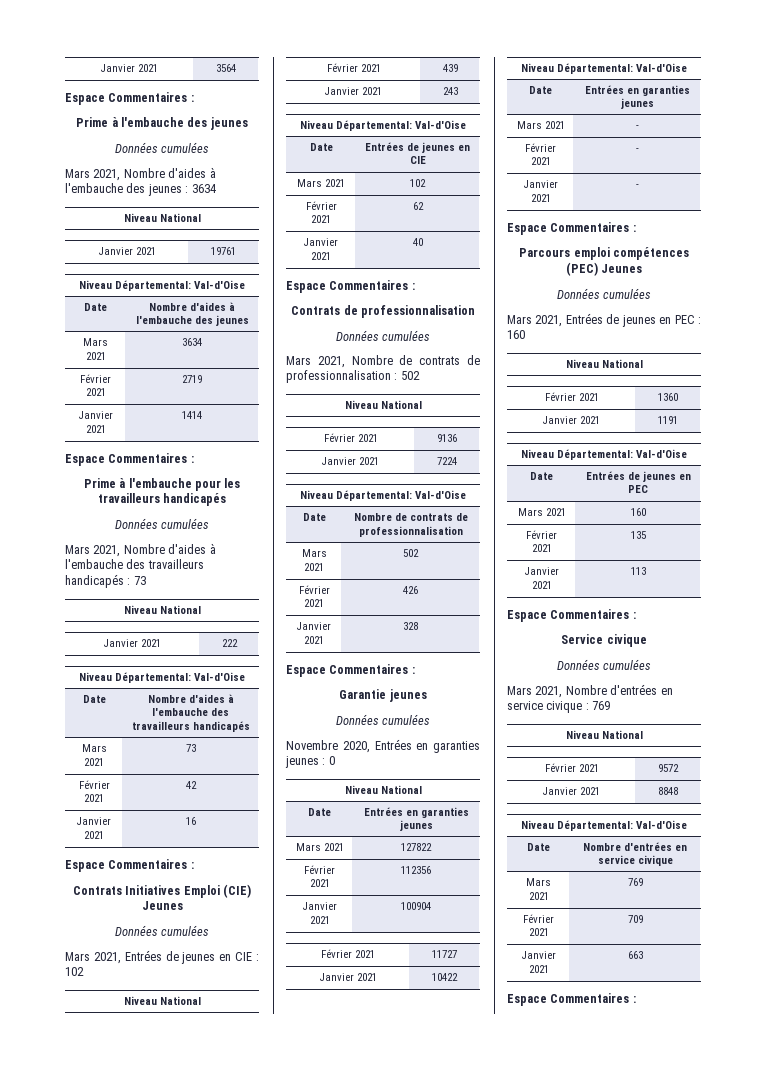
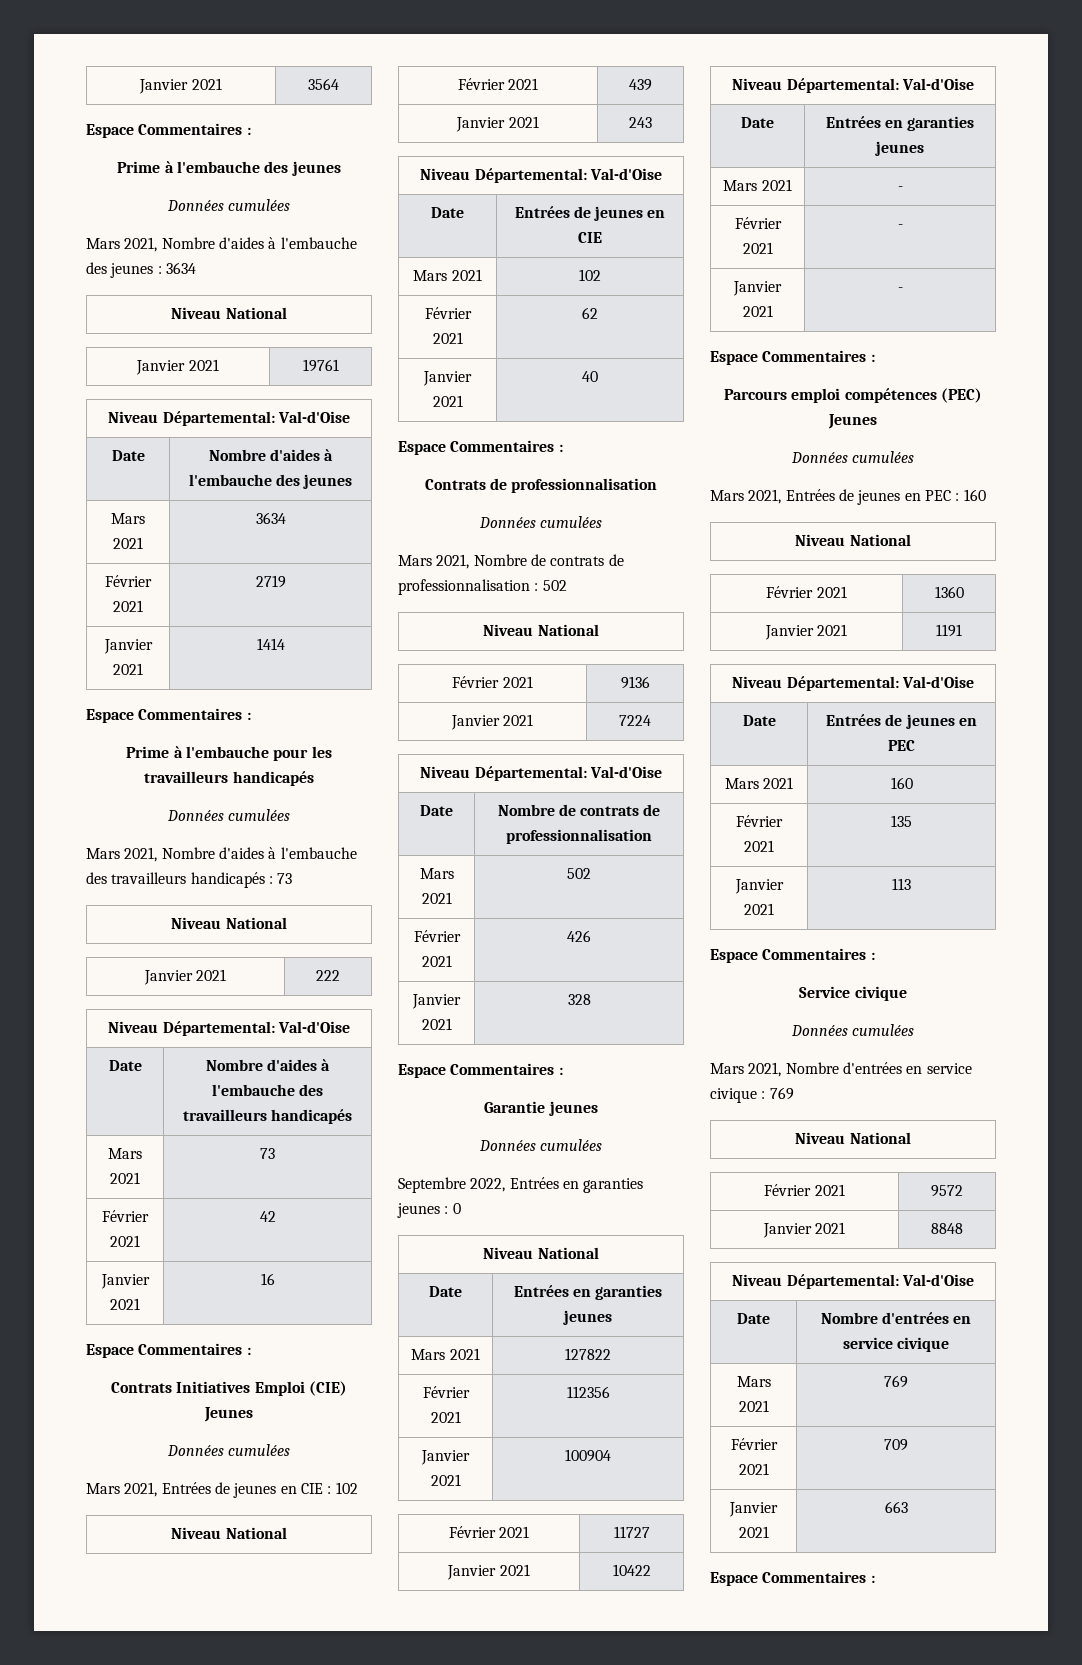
[286,740,370,753] Novembre 2020, -> [398,1177,506,1193] Septembre 2022,

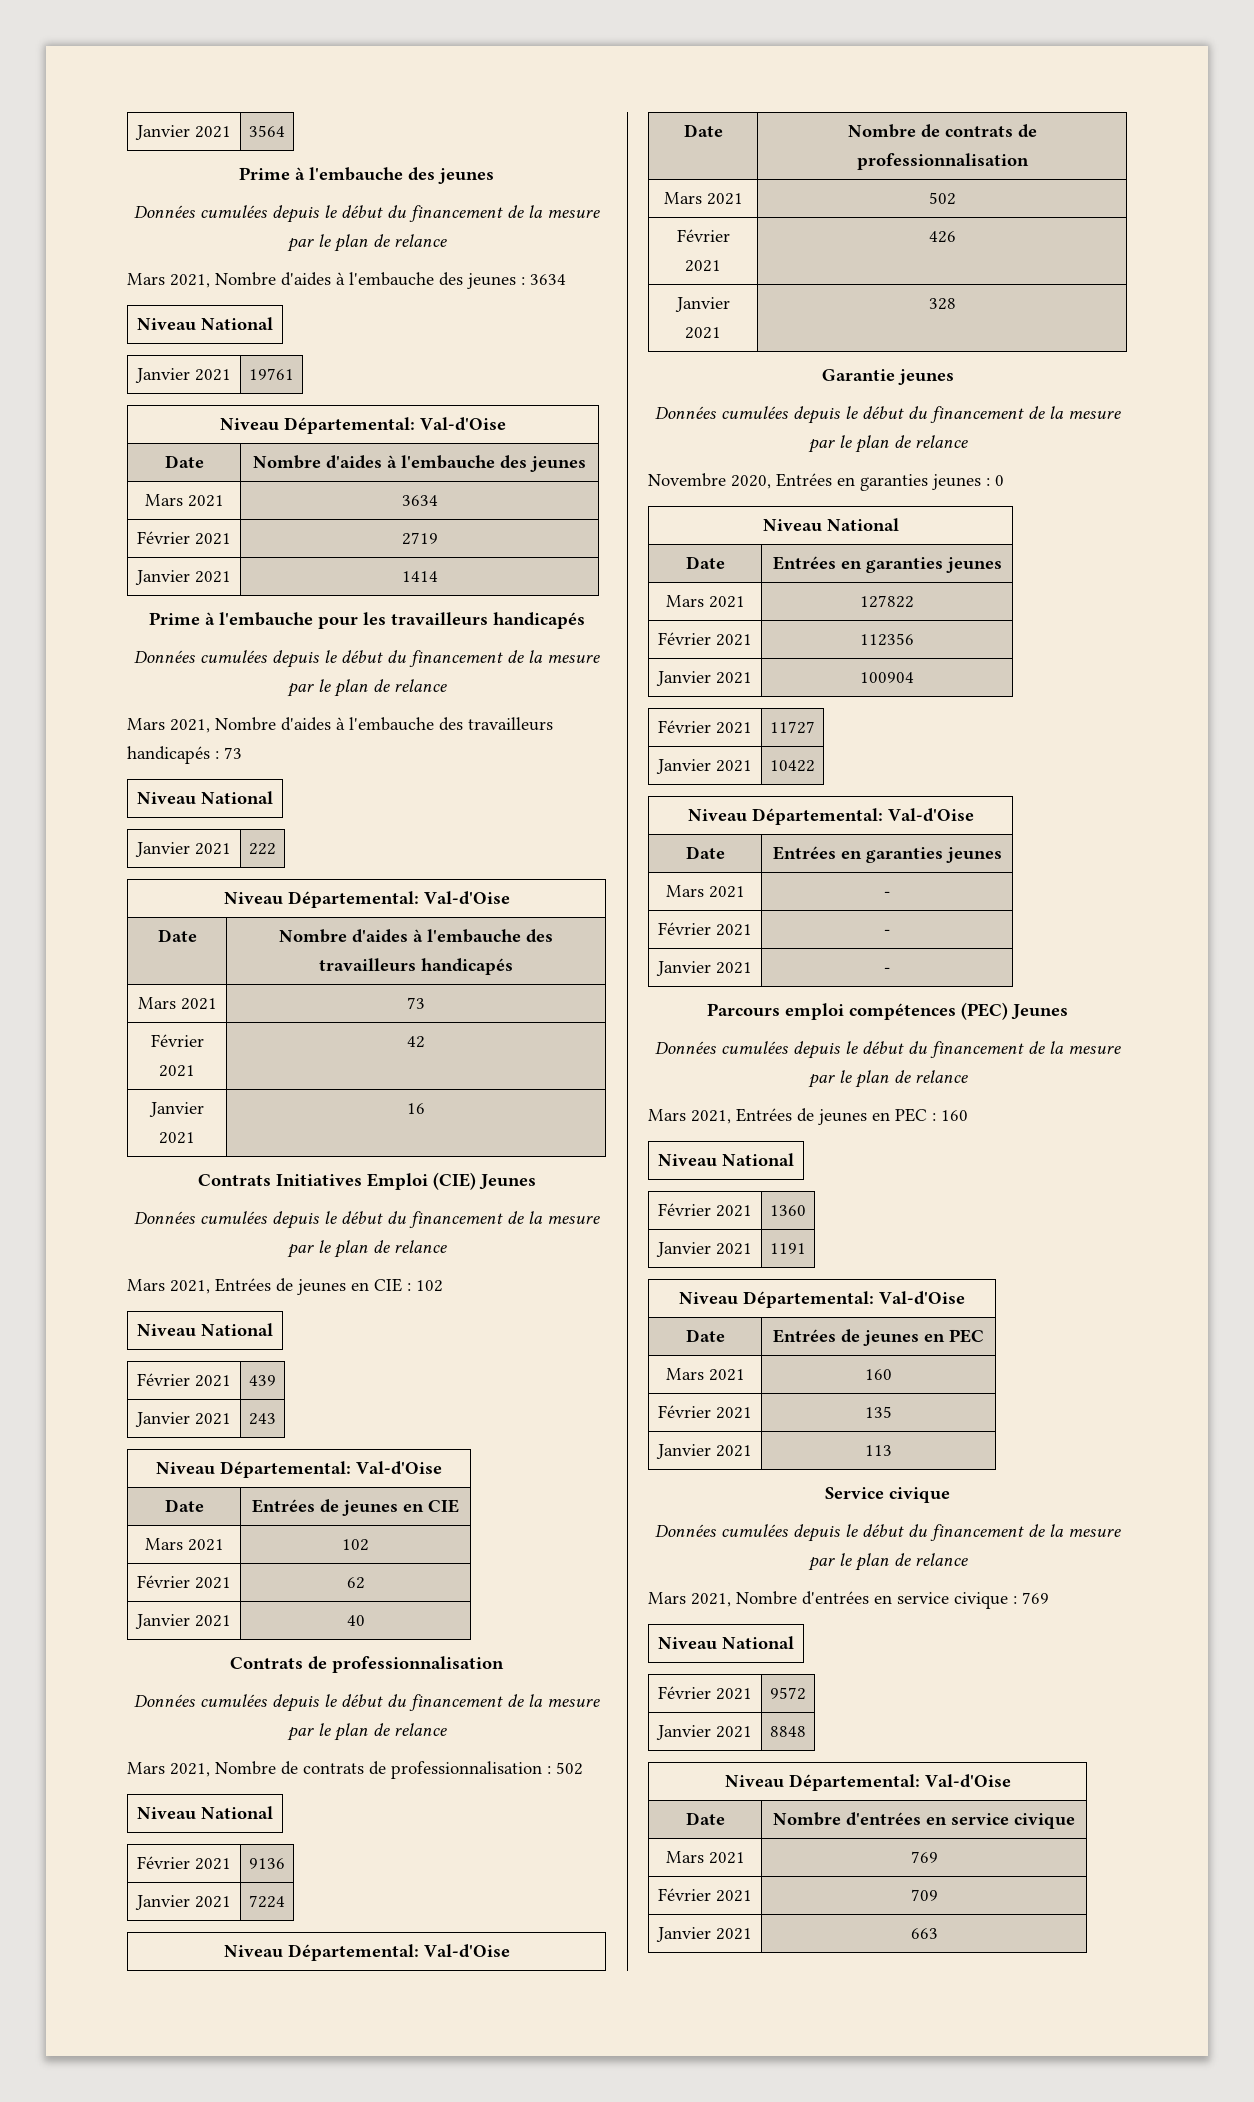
[86,123,251,138] // Espace Commentaires : -> (285, 131) none
(291, 205) none -> [272,205,600,223] [286,234,447,252] depuis le début du financement de la mesure par le plan de relance
[86,708,251,723] // Espace Commentaires : -> (438, 576) none
(291, 815) none -> [272,650,600,668] [286,679,447,697] depuis le début du financement de la mesure par le plan de relance
[86,1343,251,1358] // Espace Commentaires : -> (425, 1108) none
(291, 1450) none -> [272,1211,600,1229] [286,1240,447,1258] depuis le début du financement de la mesure par le plan de relance
[398,440,563,455] // Espace Commentaires : -> (365, 1620) none
(603, 522) none -> [272,1694,600,1712] [286,1723,447,1741] depuis le début du financement de la mesure par le plan de relance
[398,1063,563,1078] // Espace Commentaires : -> (956, 304) none
[398,1177,506,1193] // Septembre 2022, -> [793,406,1121,424] [807,435,968,453] [648,473,771,489] depuis le début du financement de la mesure par le plan de relance // Novembre 2020,
[710,350,875,365] // Espace Commentaires : -> (890, 970) none
(915, 457) none -> [793,1041,1121,1059] [807,1070,968,1088] depuis le début du financement de la mesure par le plan de relance
[710,948,875,963] // Espace Commentaires : -> (892, 1450) none
(915, 1030) none -> [793,1524,1121,1542] [807,1553,968,1571] depuis le début du financement de la mesure par le plan de relance
[710,1571,875,1586] // Espace Commentaires : -> (938, 1933) none

